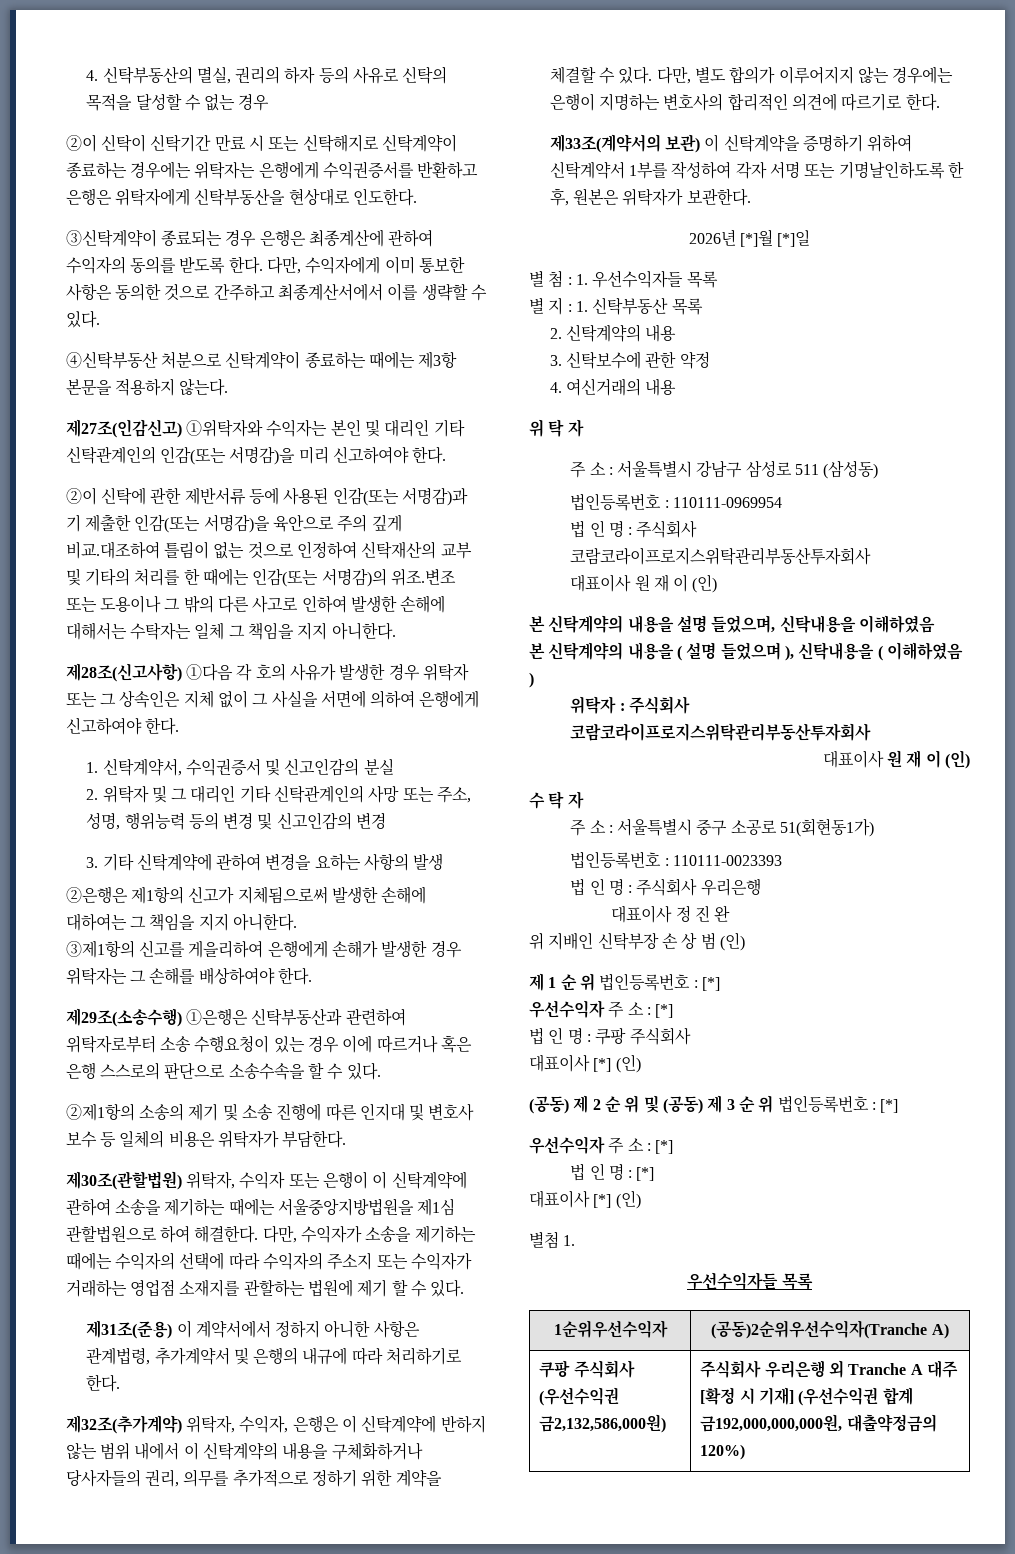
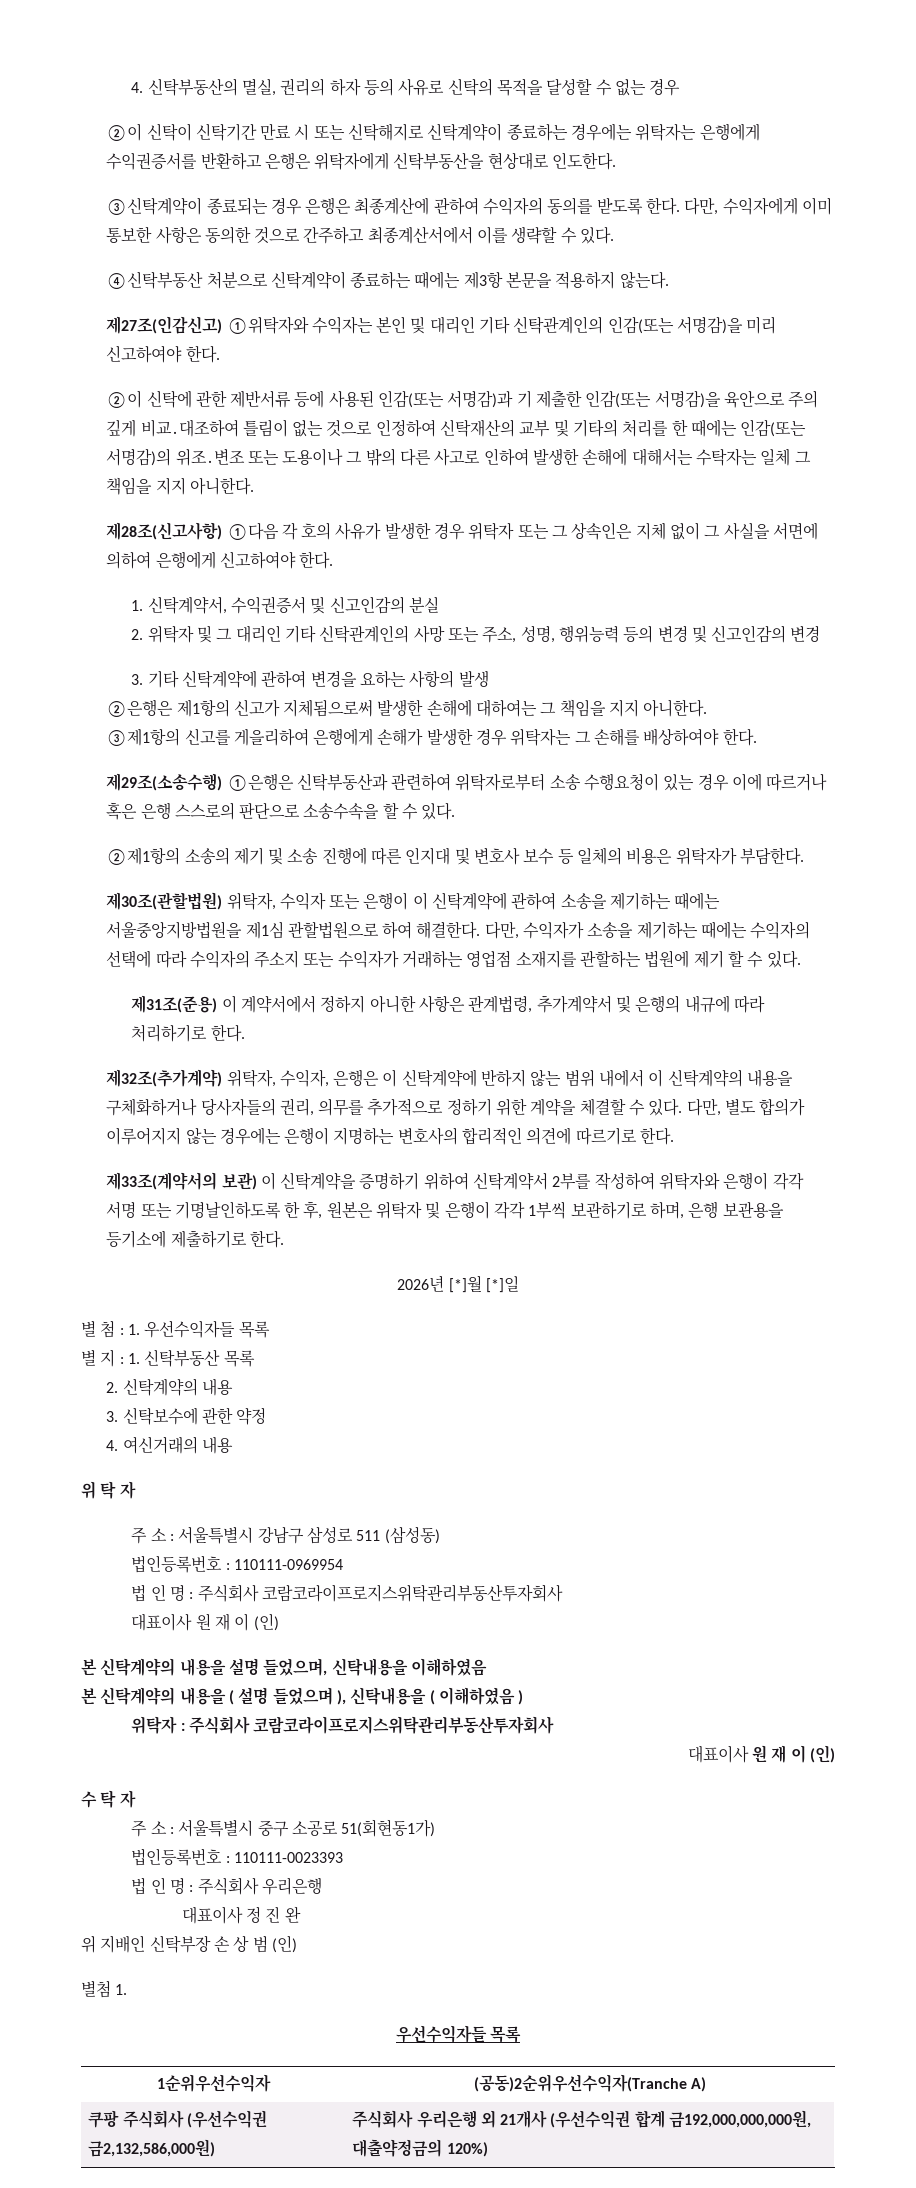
[628,161,767,179] 1부를 작성하여 각자 -> [552,1172,804,1190] 2부를 작성하여 위탁자와 은행이 각각
[622,188,751,206] 위탁자가 보관한다. -> [376,1201,784,1219] [106,1230,284,1248] 위탁자 및 은행이 각각 1부씩 보관하기로 하며, 은행 보관용을 등기소에 제출하기로 한다.
[529,973,720,991] [529,1000,674,1018] [529,1027,691,1045] [529,1054,641,1073] [529,1095,899,1114] [529,1136,674,1154] [570,1163,655,1181] [529,1190,641,1209] // 제 1 순 위 법인등록번호 : [*] // 우선수익자 주 소 : [*] // 법 인 명 : 쿠팡 주식회사 // 대표이사 [*] (인) // (공동) 제 2 순 위 및 (공동) 제 3 순 위 법인등록번호 : [*] // 우선수익자 주 소 : [*] // 법 인 명 : [*] // 대표이사 [*] (인) -> (297, 1944) none
[848,1360,958,1378] [700,1387,794,1405] Tranche A 대주 [확정 시 기재] -> [500,2110,548,2128] 21개사

